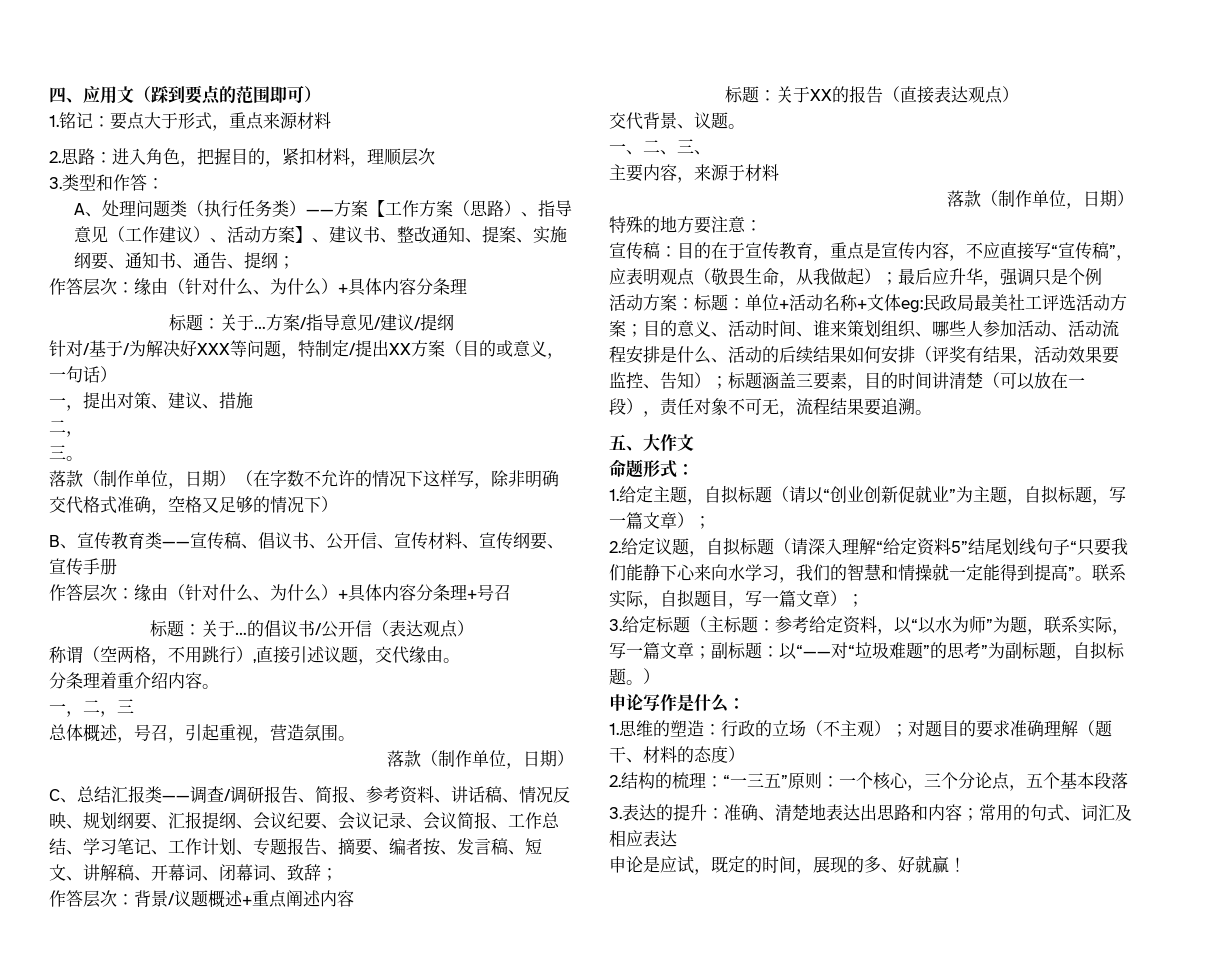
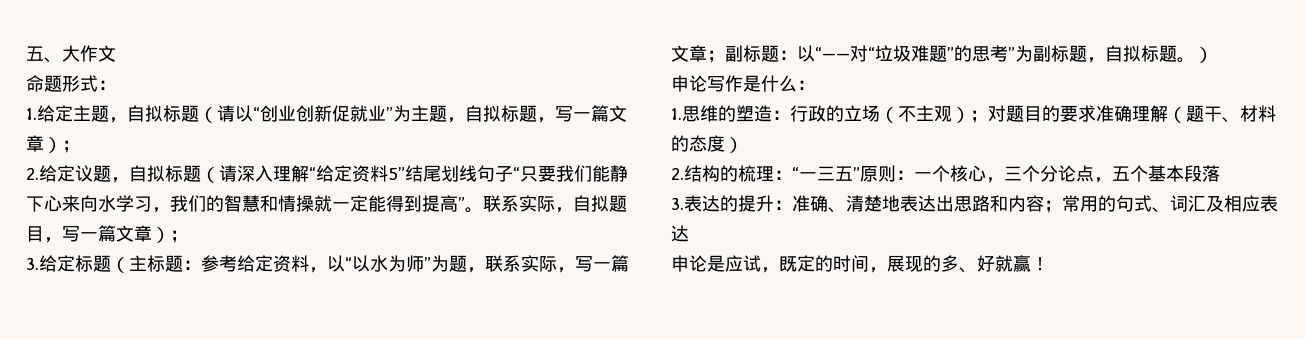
[49,85,321,105] [49,112,331,131] [49,148,435,167] [49,174,164,191] [73,200,572,217] [73,226,567,244] [73,252,295,270] [49,278,467,296] [169,314,454,331] [49,340,564,359] [49,366,117,383] [49,392,253,411] [49,420,83,437] [49,445,83,461] [49,470,559,489] [49,496,338,515] [49,532,564,550] [49,558,117,576] [49,584,511,602] [149,620,474,638] [49,646,460,665] [49,672,219,689] [49,699,134,717] [49,724,355,743] [387,750,574,769] [49,786,570,804] [49,812,560,830] [49,838,542,856] [49,864,338,881] [49,890,354,908] [724,86,1019,104] [609,112,745,130] [609,139,711,155] [609,164,779,183] [947,190,1134,209] [609,216,762,234] [609,242,1133,261] [609,268,1102,287] [609,294,1127,313] [609,320,1119,338] [609,346,1119,365] [609,372,1085,391] [609,398,932,417] 四、应用文（踩到要点的范围即可） // 1.铭记：要点大于形式，重点来源材料 // 2.思路：进入角色，把握目的，紧扣材料，理顺层次 // 3.类型和作答： // A、处理问题类（执行任务类）——方案【工作方案（思路）、指导意见（工作建议）、活动方案】、建议书、整改通知、提案、实施纲要、通知书、通告、提纲； // 作答层次：缘由（针对什么、为什么）+具体内容分条理 // 标题：关于…方案/指导意见/建议/提纲 // 针对/基于/为解决好XXX等问题，特制定/提出XX方案（目的或意义，一句话） // 一，提出对策、建议、措施 // 二， // 三。 // 落款（制作单位，日期）（在字数不允许的情况下这样写，除非明确交代格式准确，空格又足够的情况下） // B、宣传教育类——宣传稿、倡议书、公开信、宣传材料、宣传纲要、宣传手册 // 作答层次：缘由（针对什么、为什么）+具体内容分条理+号召 // 标题：关于…的倡议书/公开信（表达观点） // 称谓（空两格，不用跳行）,直接引述议题，交代缘由。 // 分条理着重介绍内容。 // 一，二，三 // 总体概述，号召，引起重视，营造氛围。 // 落款（制作单位，日期） // C、总结汇报类——调查/调研报告、简报、参考资料、讲话稿、情况反映、规划纲要、汇报提纲、会议纪要、会议记录、会议简报、工作总结、学习笔记、工作计划、专题报告、摘要、编者按、发言稿、短文、讲解稿、开幕词、闭幕词、致辞； // 作答层次：背景/议题概述+重点阐述内容 // 标题：关于XX的报告（直接表达观点） // 交代背景、议题。 // 一、二、三、 // 主要内容，来源于材料 // 落款（制作单位，日期） // 特殊的地方要注意： // 宣传稿：目的在于宣传教育，重点是宣传内容，不应直接写“宣传稿”，应表明观点（敬畏生命，从我做起）；最后应升华，强调只是个例 // 活动方案：标题：单位+活动名称+文体eg:民政局最美社工评选活动方案；目的意义、活动时间、谁来策划组织、哪些人参加活动、活动流程安排是什么、活动的后续结果如何安排（评奖有结果，活动效果要监控、告知）；标题涵盖三要素，目的时间讲清楚（可以放在一段），责任对象不可无，流程结果要追溯。 // -> (26, 53) none

